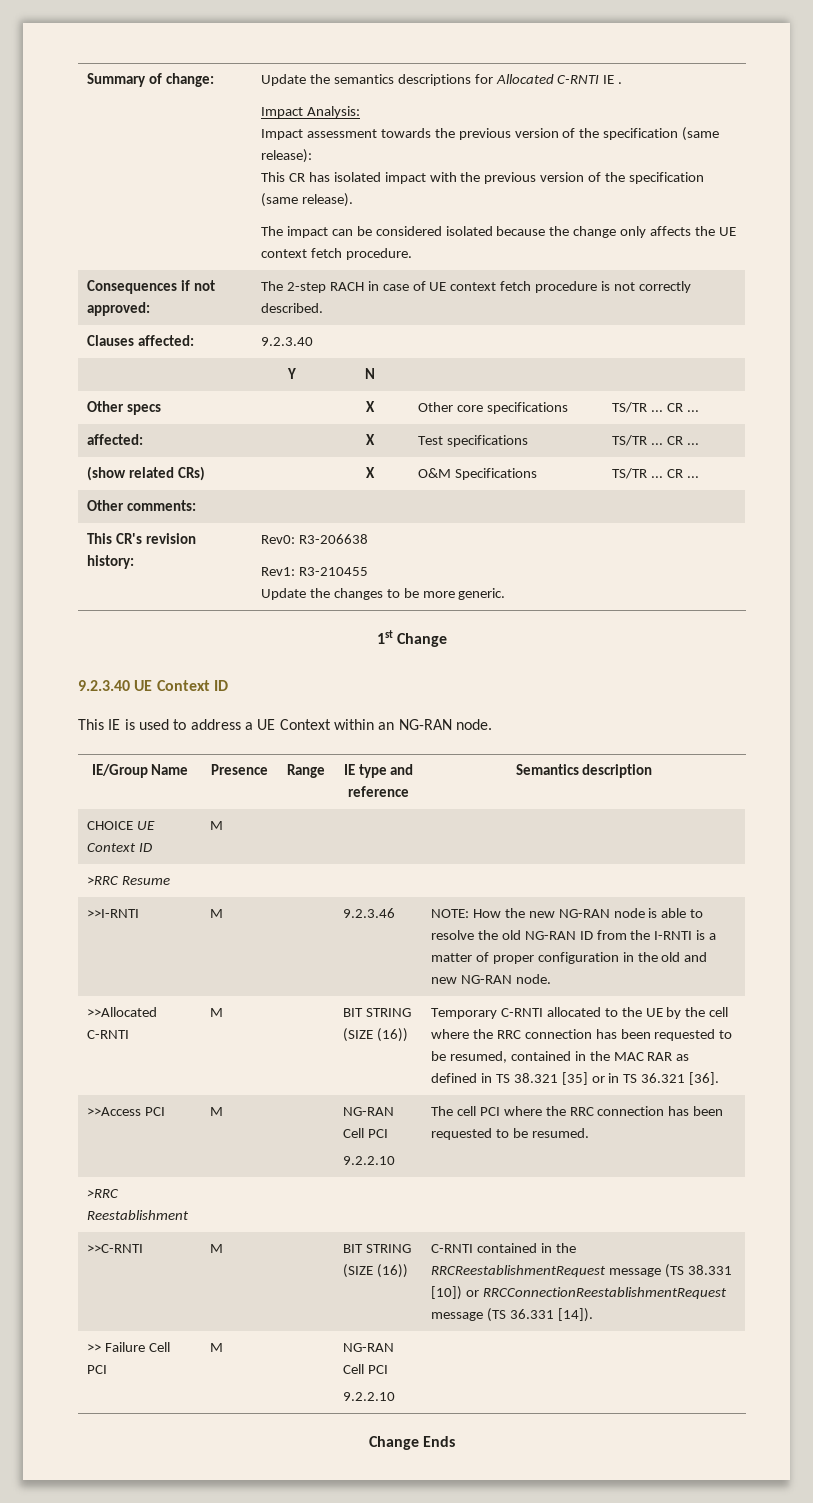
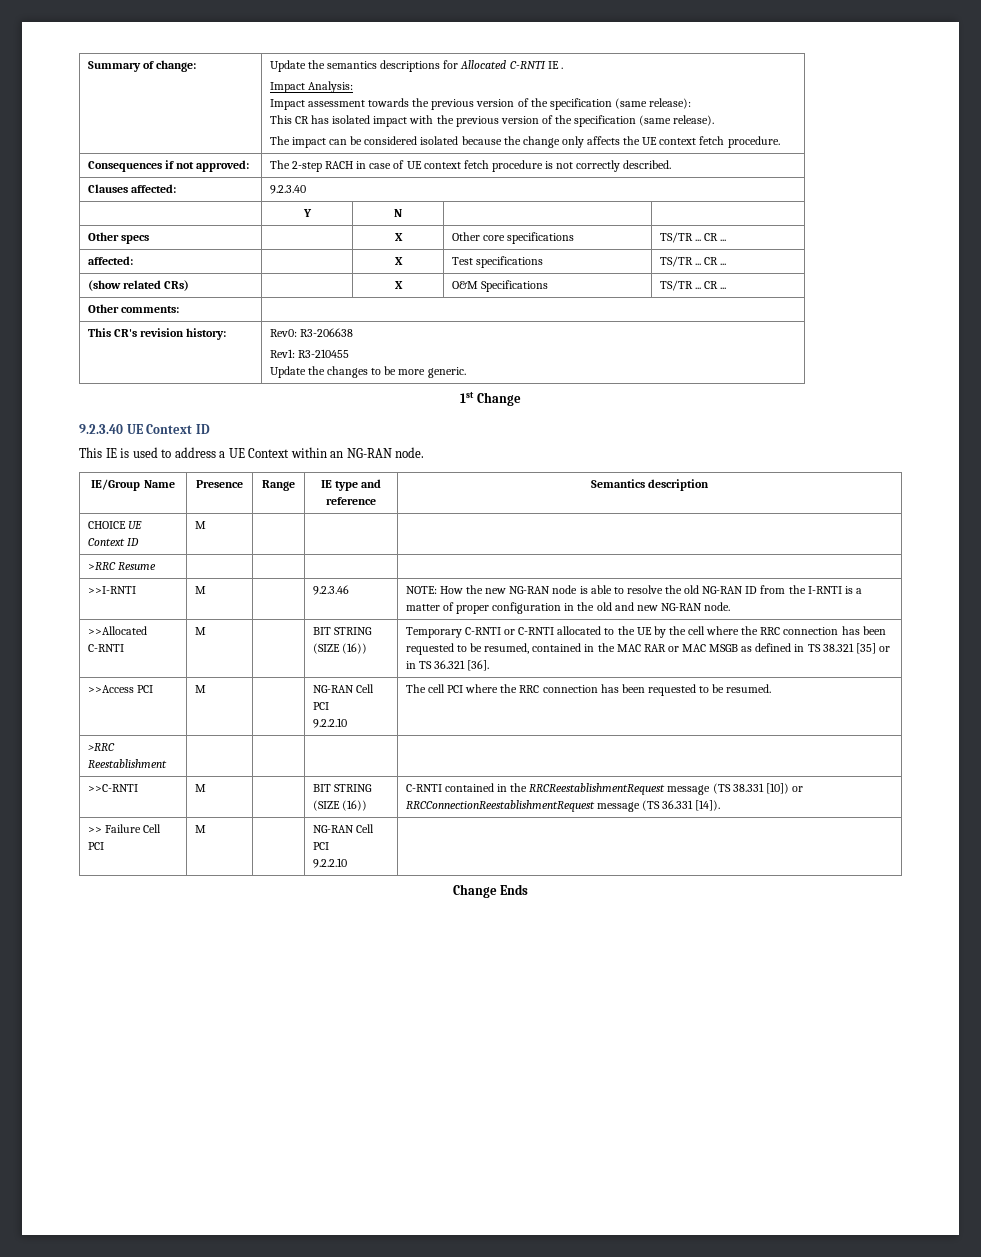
(543, 1012) none -> [504,627,555,635] or C-RNTI
(673, 1056) none -> [667,644,739,652] or MAC MSGB

